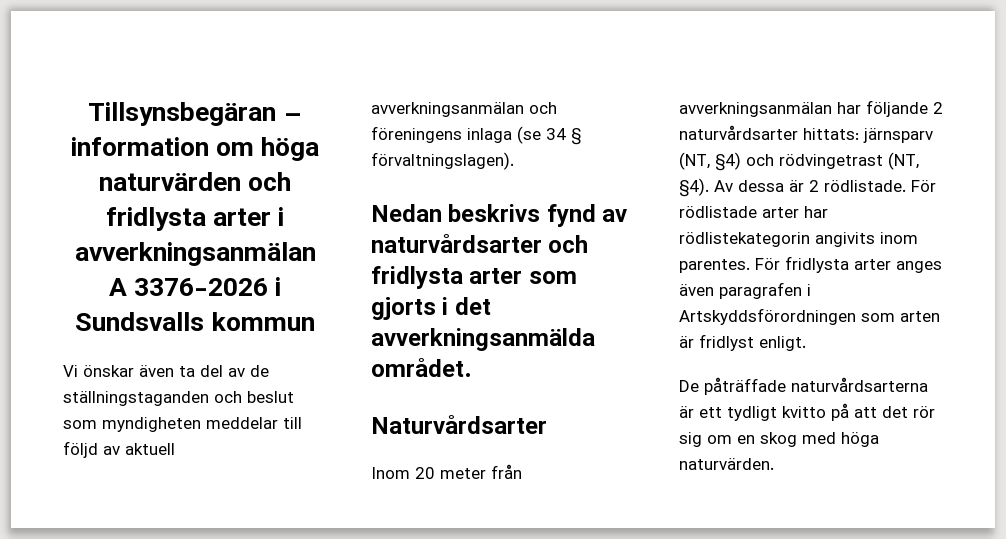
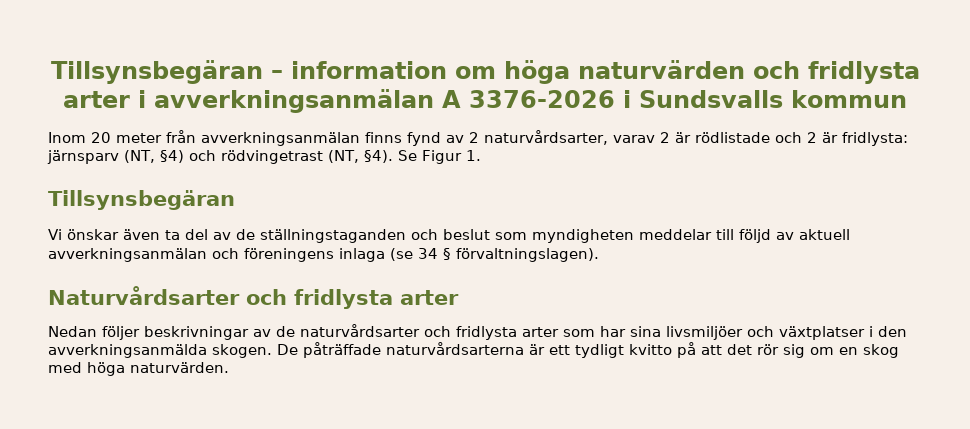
(315, 321) none -> [48,130,908,146] [47,150,481,164] [48,190,235,210] // Inom 20 meter från avverkningsanmälan finns fynd av 2 naturvårdsarter, varav 2 är rödlistade och 2 är fridlysta: järnsparv (NT, §4) och rödvingetrast (NT, §4). Se Figur 1. // Tillsynsbegäran
[371,204,628,227] Nedan beskrivs fynd av -> [48,286,459,309] [48,326,295,340] Naturvårdsarter och fridlysta arter // Nedan följer beskrivningar av de
[371,297,491,320] [371,328,595,351] [371,358,472,377] [371,415,547,434] [371,464,522,479] [679,100,943,117] [679,125,933,143] [679,152,919,171] [679,178,936,197] [679,206,828,218] [679,232,918,247] [679,256,942,273] [679,282,811,299] [679,308,940,325] [679,334,806,351] gjorts i det avverkningsanmälda området. // Naturvårdsarter // Inom 20 meter från avverkningsanmälan har följande 2 naturvårdsarter hittats: järnsparv (NT, §4) och rödvingetrast (NT, §4). Av dessa är 2 rödlistade. För rödlistade arter har rödlistekategorin angivits inom parentes. För fridlysta arter anges även paragrafen i Artskyddsförordningen som arten är fridlyst enligt. // -> [600,326,907,340] [48,344,272,358] har sina livsmiljöer och växtplatser i den avverkningsanmälda skogen.

